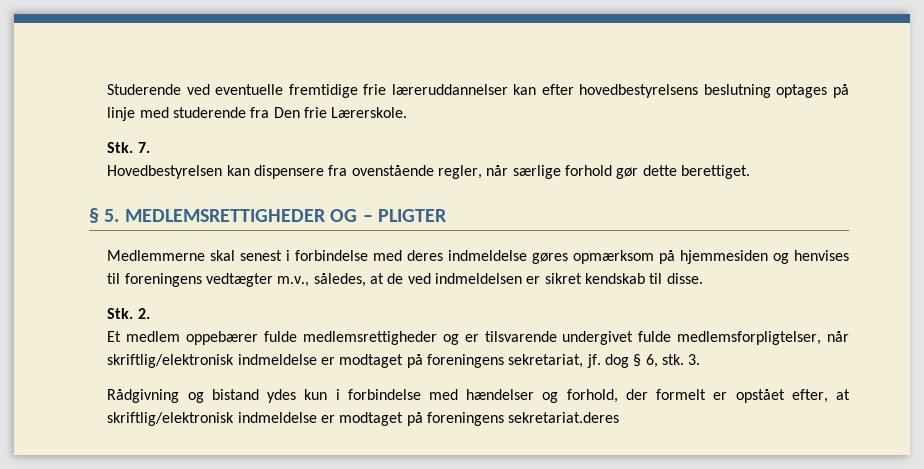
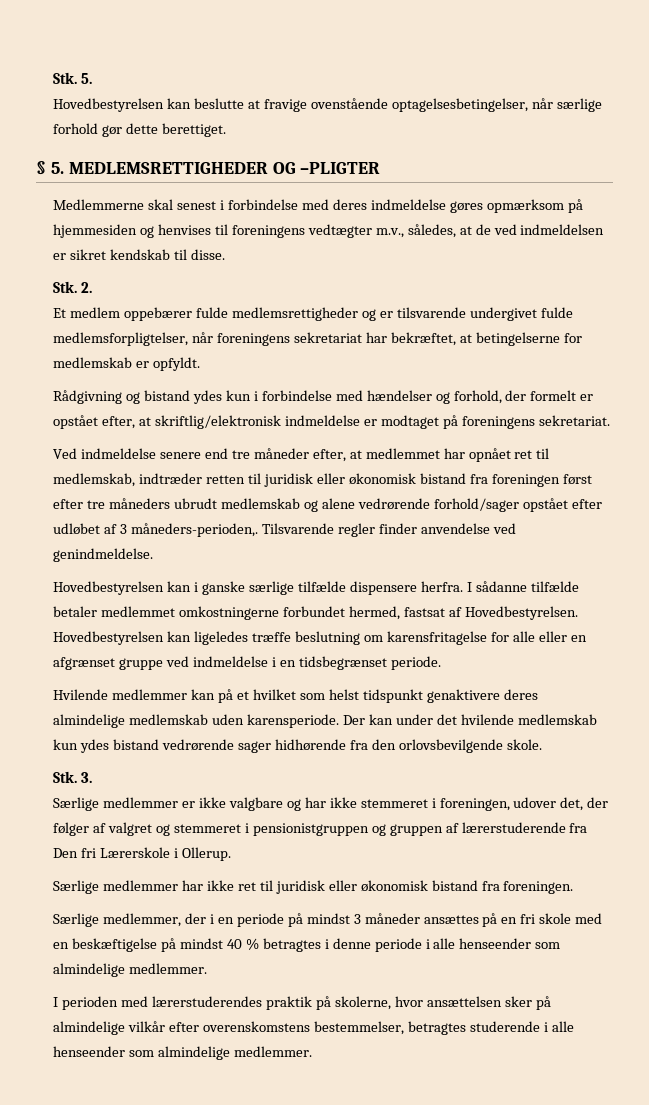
[107,84,849,98] [107,107,408,121] [107,142,150,153] [107,165,482,179] Studerende ved eventuelle fremtidige frie læreruddannelser kan efter hovedbestyrelsens beslutning optages på linje med studerende fra Den frie Lærerskole. // Stk. 7. // Hovedbestyrelsen kan dispensere fra ovenstående regler, -> [53,72,93,84] [53,98,528,112] Stk. 5. // Hovedbestyrelsen kan beslutte at fravige ovenstående optagelsesbetingelser,
[362,209,447,222] – PLIGTER -> [300,162,381,174] –PLIGTER
[107,354,701,368] skriftlig/elektronisk indmeldelse er modtaget på foreningens sekretariat, jf. dog § 6, stk. 3. -> [217,332,582,346] [53,357,201,371] foreningens sekretariat har bekræftet, at betingelserne for medlemskab er opfyldt.
[508,412,620,423] sekretariat.deres -> [538,415,610,426] [53,448,550,462] [53,473,592,487] [53,498,602,512] [53,523,516,537] [53,548,154,562] [53,581,579,595] [53,606,578,620] [53,631,587,645] [53,656,441,670] [53,689,538,703] [53,714,597,728] [53,739,542,753] [53,771,93,783] [53,797,609,811] [53,822,588,836] [53,847,232,861] [53,880,574,894] [53,913,603,927] [53,938,561,952] [53,963,208,977] [53,996,551,1010] [53,1021,574,1035] [53,1046,313,1060] sekretariat. // Ved indmeldelse senere end tre måneder efter, at medlemmet har opnået ret til medlemskab, indtræder retten til juridisk eller økonomisk bistand fra foreningen først efter tre måneders ubrudt medlemskab og alene vedrørende forhold/sager opstået efter udløbet af 3 måneders-perioden,. Tilsvarende regler finder anvendelse ved genindmeldelse. // Hovedbestyrelsen kan i ganske særlige tilfælde dispensere herfra. I sådanne tilfælde betaler medlemmet omkostningerne forbundet hermed, fastsat af Hovedbestyrelsen. Hovedbestyrelsen kan ligeledes træffe beslutning om karensfritagelse for alle eller en afgrænset gruppe ved indmeldelse i en tidsbegrænset periode. // Hvilende medlemmer kan på et hvilket som helst tidspunkt genaktivere deres almindelige medlemskab uden karensperiode. Der kan under det hvilende medlemskab kun ydes bistand vedrørende sager hidhørende fra den orlovsbevilgende skole. // Stk. 3. // Særlige medlemmer er ikke valgbare og har ikke stemmeret i foreningen, udover det, der følger af valgret og stemmeret i pensionistgruppen og gruppen af lærerstuderende fra Den fri Lærerskole i Ollerup. // Særlige medlemmer har ikke ret til juridisk eller økonomisk bistand fra foreningen. // Særlige medlemmer, der i en periode på mindst 3 måneder ansættes på en fri skole med en beskæftigelse på mindst 40 % betragtes i denne periode i alle henseender som almindelige medlemmer. // I perioden med lærerstuderendes praktik på skolerne, hvor ansættelsen sker på almindelige vilkår efter overenskomstens bestemmelser, betragtes studerende i alle henseender som almindelige medlemmer.

